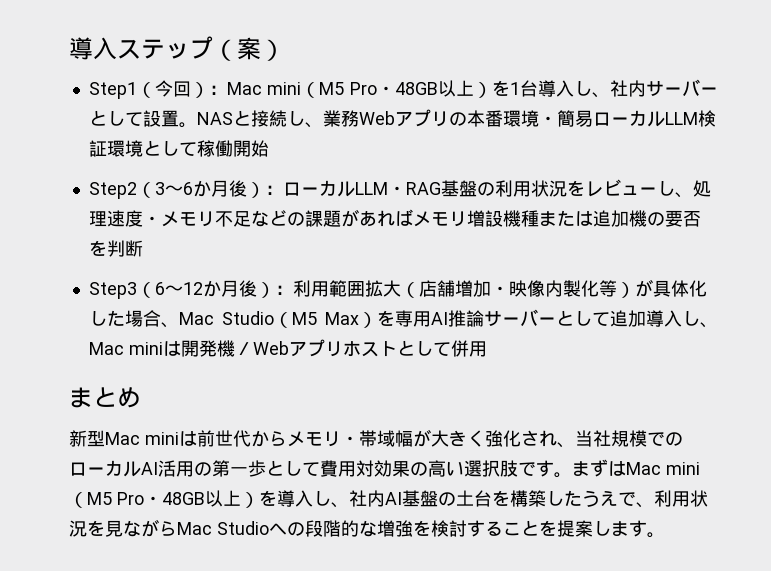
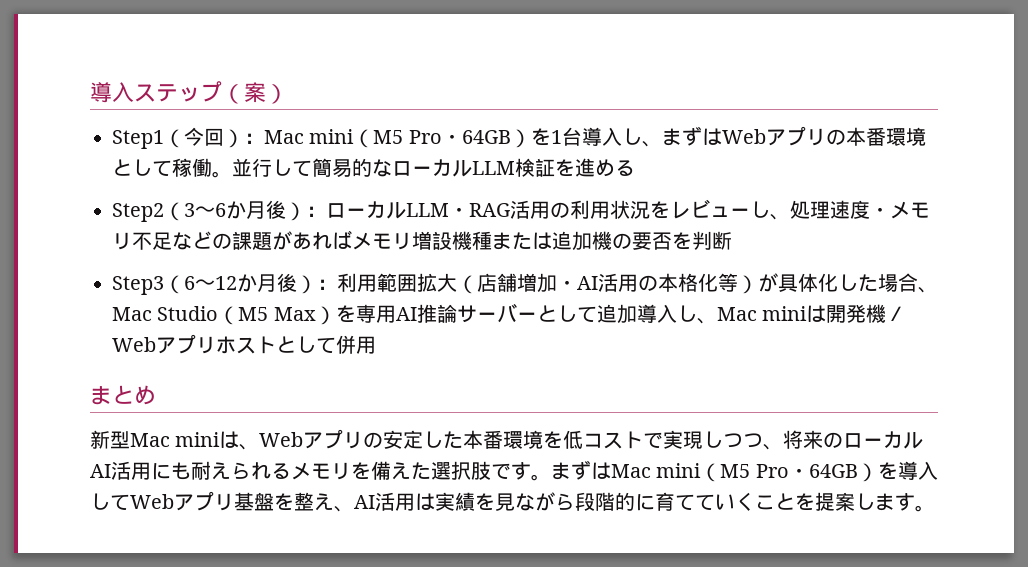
[395,80,475,97] 48GB以上 -> [461,130,511,144] 64GB
[610,79,718,97] [88,110,359,128] 社内サーバーとして設置。NASと接続し、業務 -> [661,126,722,146] まずは
[538,110,716,127] [88,140,269,157] ・簡易ローカルLLM検証環境として稼働開始 -> [112,158,635,178] として稼働。並行して簡易的なローカルLLM検証を進める
[440,180,477,197] 基盤 -> [510,200,550,219] 活用
[508,280,581,297] 映像内製 -> [577,273,698,292] AI活用の本格
[197,429,665,448] 前世代からメモリ・帯域幅が大きく強化され、当社規模で -> [239,429,824,450] 、Webアプリの安定した本番環境を低コストで実現しつつ、将来
[194,460,464,477] の第一歩として費用対効果の高い -> [151,461,431,480] にも耐えられるメモリを備えた
[162,490,241,507] 48GB以上 -> [808,464,858,478] 64GB
[331,490,708,508] [69,519,503,537] 、社内AI基盤の土台を構築したうえで、利用状況を見ながらMac Studioへの段階的な増強を検討する -> [110,491,755,512] てWebアプリ基盤を整え、AI活用は実績を見ながら段階的に育てていく

